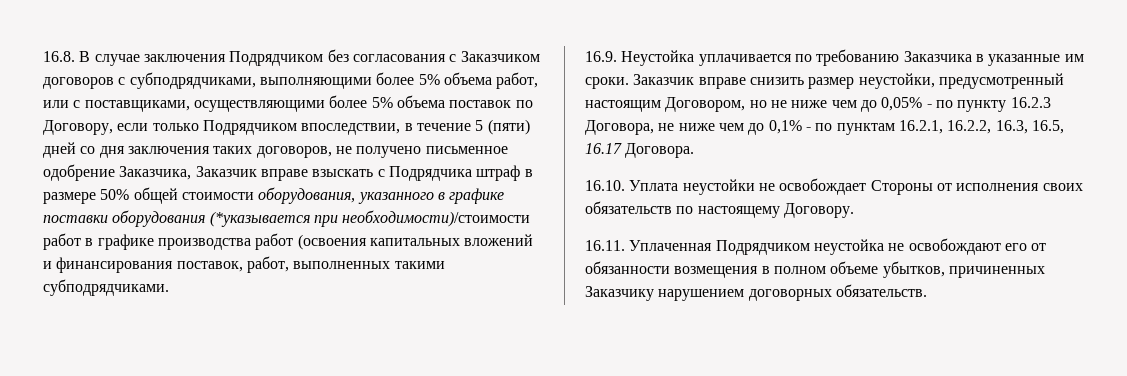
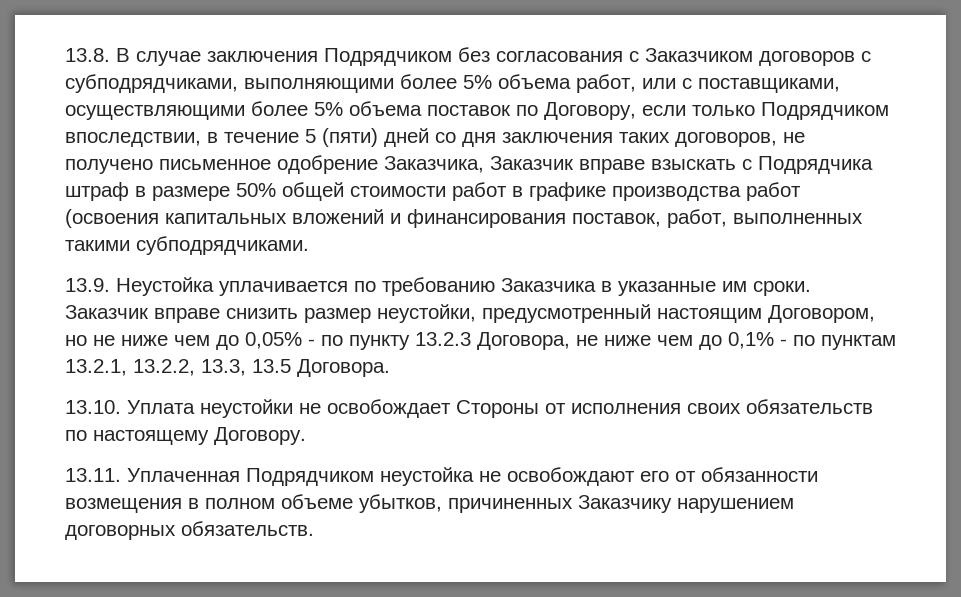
[43,51,75,62] 16.8. -> [65,48,110,62] 13.8.
[258,187,505,204] [43,210,531,227] оборудования, указанного в графике поставки оборудования (*указывается при необходимости)/стоимости -> (446, 191) none
[585,51,617,62] 16.9. -> [65,278,110,292] 13.9.
[1010,97,1051,108] 16.2.3 -> [415,332,471,346] 13.2.3
[898,120,1064,134] [585,143,622,154] 16.2.1, 16.2.2, 16.3, 16.5, 16.17 -> [65,359,291,376] 13.2.1, 13.2.2, 13.3, 13.5
[585,180,625,191] 16.10. -> [65,400,121,414] 13.10.
[585,240,625,251] 16.11. -> [65,468,121,482] 13.11.

